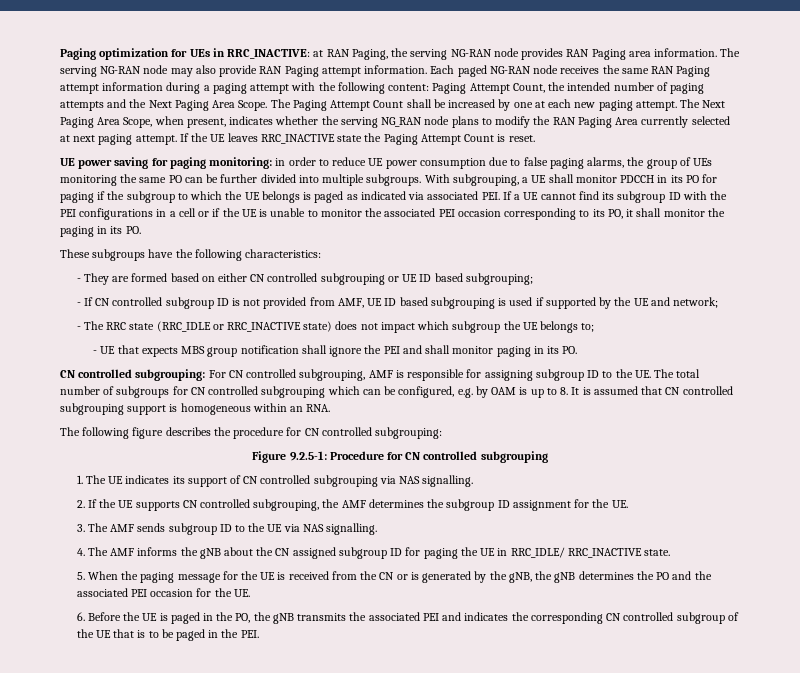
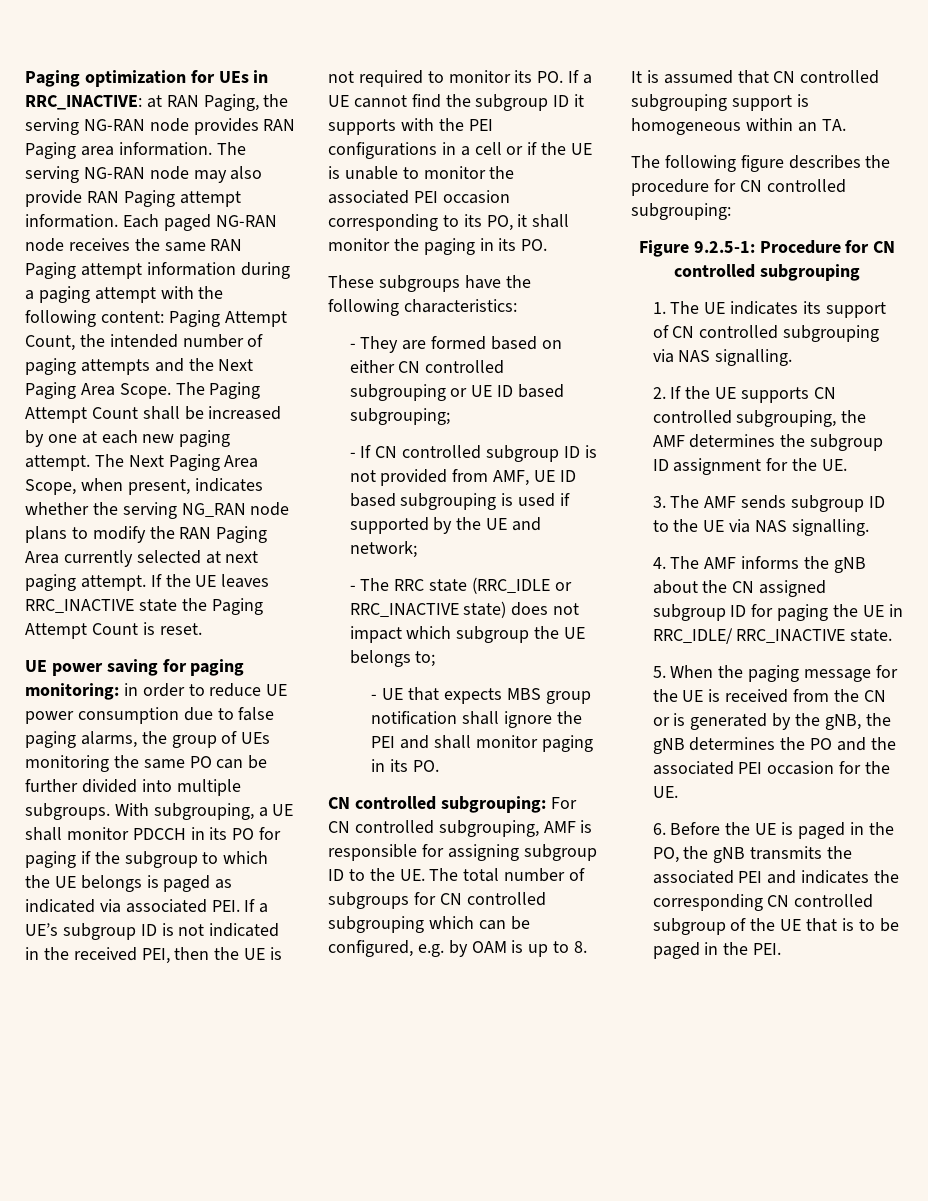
(521, 197) none -> [25,923,280,940] [25,947,283,964] [328,70,593,87] UE’s subgroup ID is not indicated in the received PEI, then the UE is not required to monitor its PO. If a
[602,191,681,203] its subgroup ID -> [445,94,585,111] [328,119,396,135] the subgroup ID it supports
[306,404,331,412] RNA. -> [821,119,846,131] TA.

